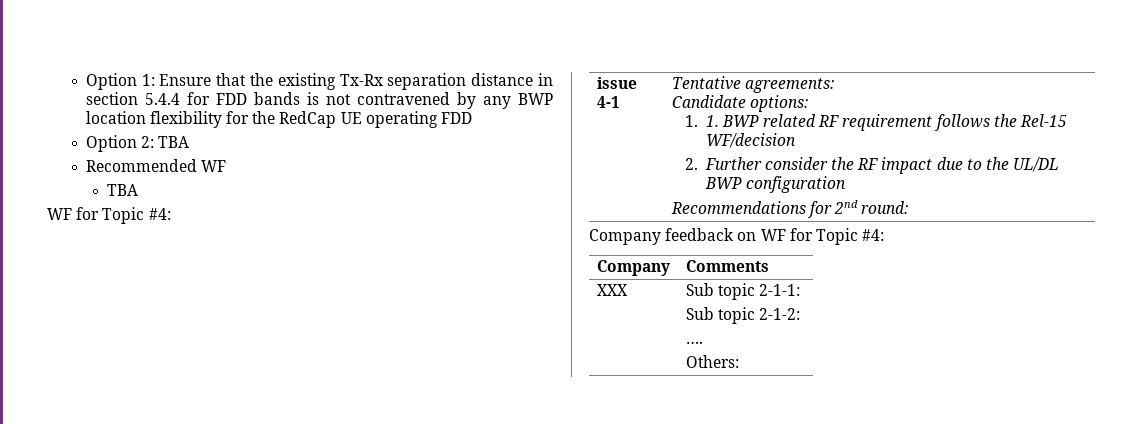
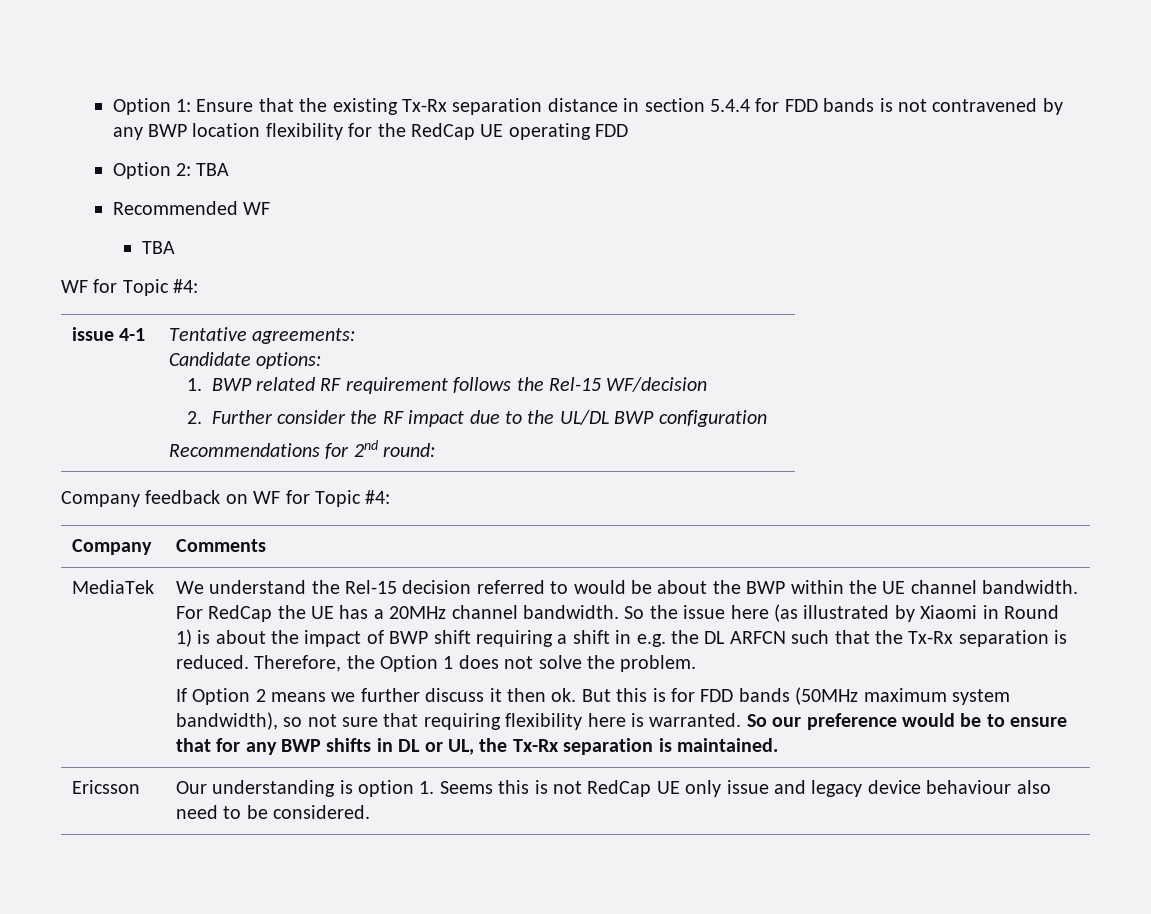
[705,115,719,127] 1. -> (202, 384) none
[596,284,628,296] [685,283,801,300] [685,307,801,324] [685,341,703,344] [685,355,739,368] XXX | Sub topic 2-1-1: // Sub topic 2-1-2: // …. // Others: -> [71,580,154,594] [175,580,1079,594] [175,604,1059,622] [175,629,1068,647] [175,655,697,672] [175,687,1010,705] [175,712,1068,730] [175,738,778,755] [71,780,140,794] [175,780,1051,797] [175,805,370,819] MediaTek | We understand the Rel-15 decision referred to would be about the BWP within the UE channel bandwidth. For RedCap the UE has a 20MHz channel bandwidth. So the issue here (as illustrated by Xiaomi in Round 1) is about the impact of BWP shift requiring a shift in e.g. the DL ARFCN such that the Tx-Rx separation is reduced. Therefore, the Option 1 does not solve the problem. // If Option 2 means we further discuss it then ok. But this is for FDD bands (50MHz maximum system bandwidth), so not sure that requiring flexibility here is warranted. So our preference would be to ensure that for any BWP shifts in DL or UL, the Tx-Rx separation is maintained. // Ericsson | Our understanding is option 1. Seems this is not RedCap UE only issue and legacy device behaviour also need to be considered.

